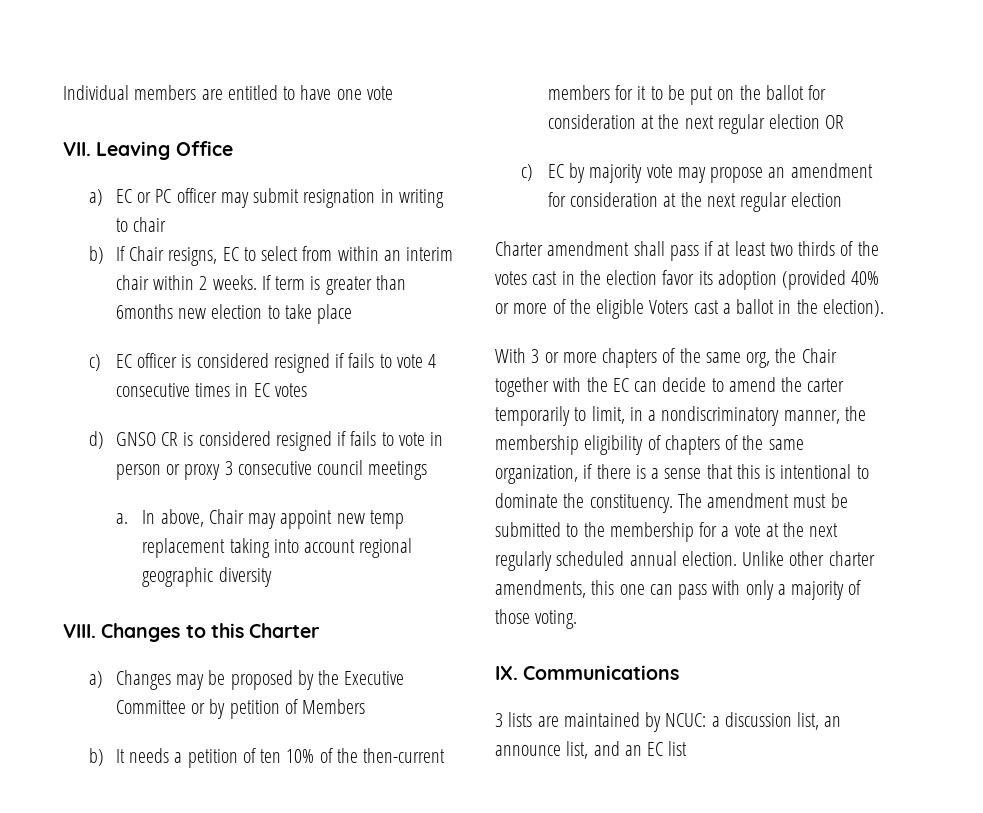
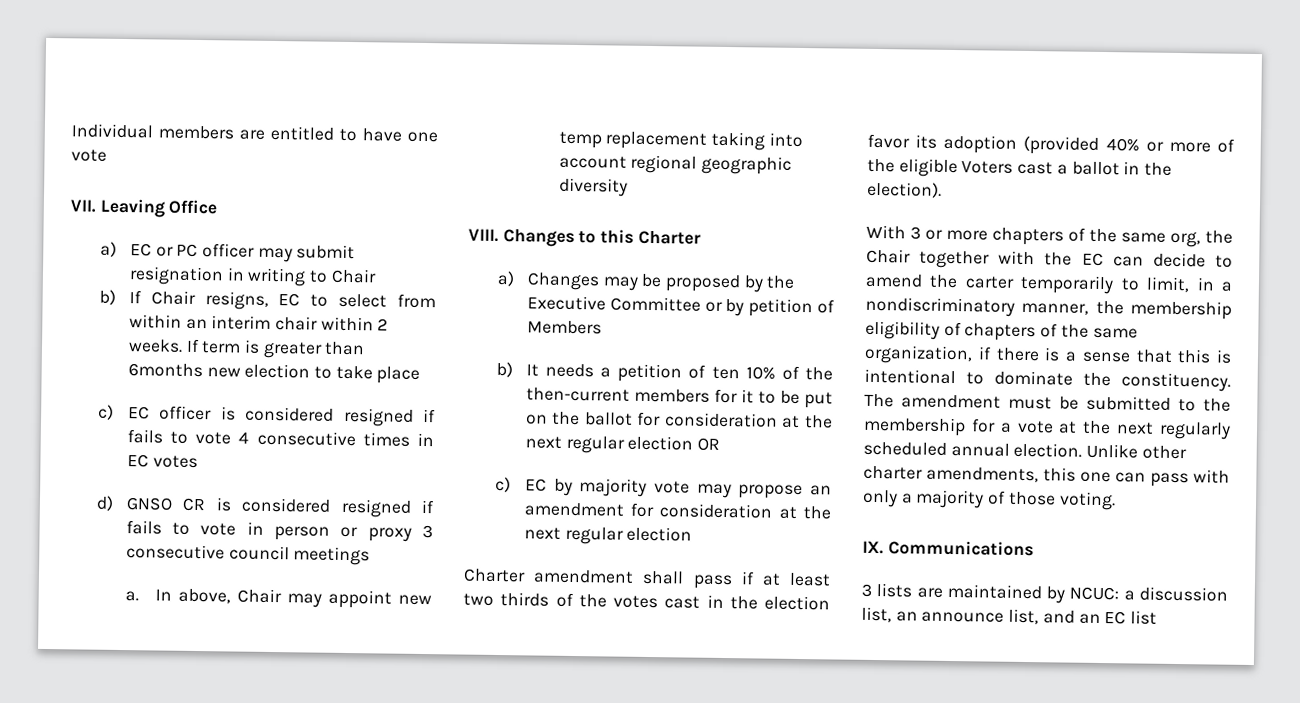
[133,217,167,232] chair -> [330,268,377,284] Chair

